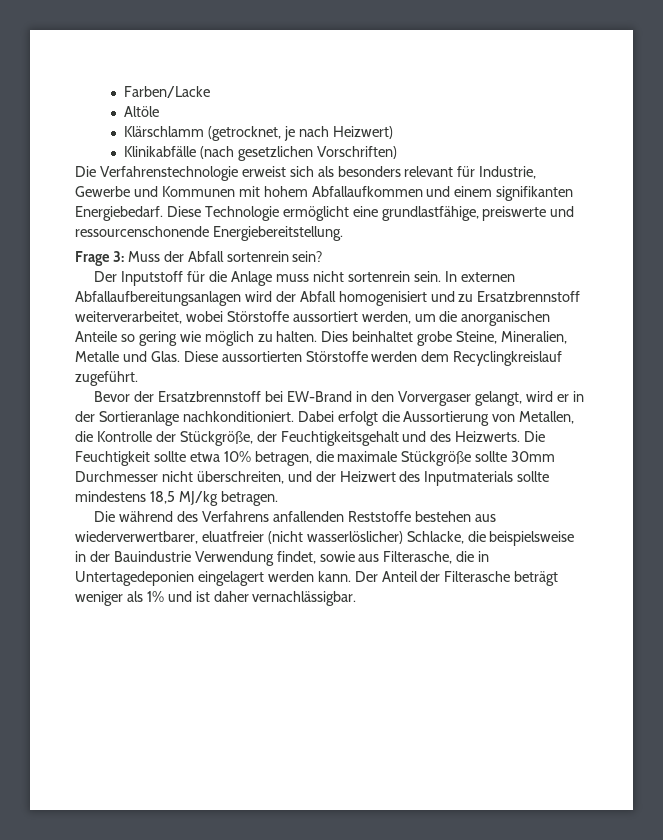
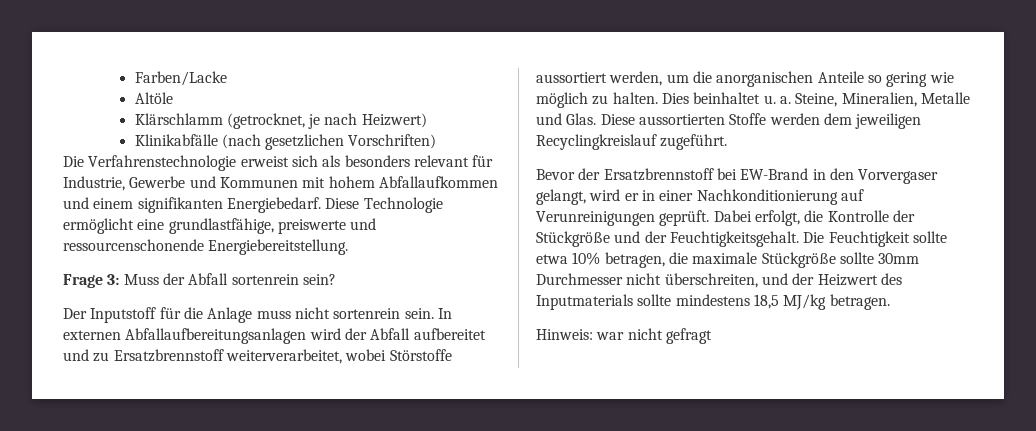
[338,291,427,306] homogenisiert -> [413,328,486,340] aufbereitet
[417,331,453,346] grobe -> [763,95,791,104] u. a.
[305,351,368,362] Störstoffe -> [729,113,767,125] Stoffe
(450, 356) none -> [855,113,922,129] jeweiligen
[75,411,575,426] [75,431,521,446] der Sortieranlage nachkonditioniert. Dabei erfolgt die Aussortierung von Metallen, die Kontrolle der Stückgröße, der Feuchtigkeitsgehalt und des Heizwerts. -> [659,189,864,205] [536,210,915,226] [536,231,799,247] einer Nachkonditionierung auf Verunreinigungen geprüft. Dabei erfolgt, die Kontrolle der Stückgröße und der Feuchtigkeitsgehalt.
[94,511,496,522] [75,531,575,546] [75,551,490,566] [75,571,559,586] [75,591,357,606] Die während des Verfahrens anfallenden Reststoffe bestehen aus wiederverwertbarer, eluatfreier (nicht wasserlöslicher) Schlacke, die beispielsweise in der Bauindustrie Verwendung findet, sowie aus Filterasche, die in Untertagedeponien eingelagert werden kann. Der Anteil der Filterasche beträgt weniger als 1% und ist daher vernachlässigbar. -> [536,328,712,344] Hinweis: war nicht gefragt

